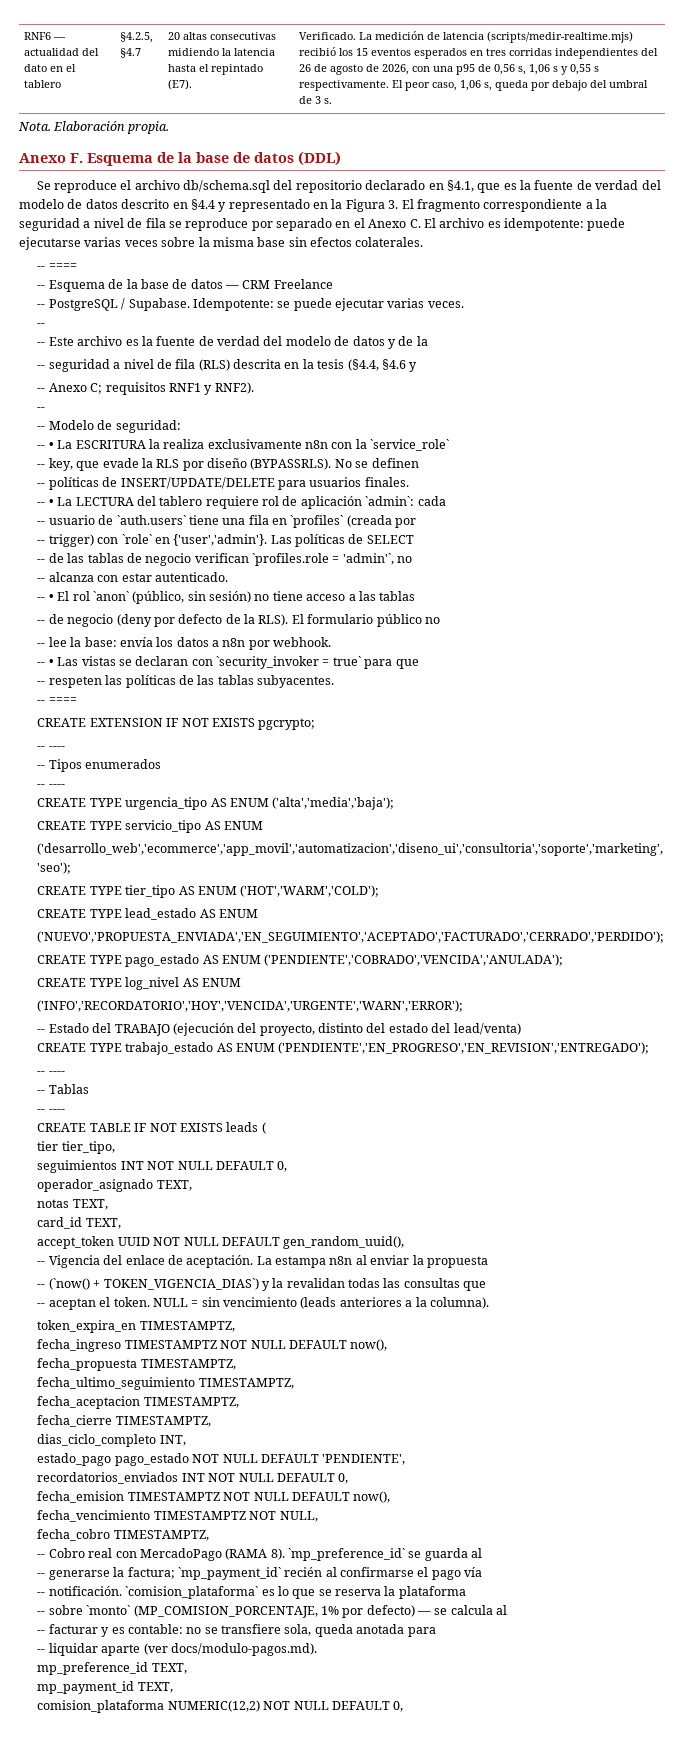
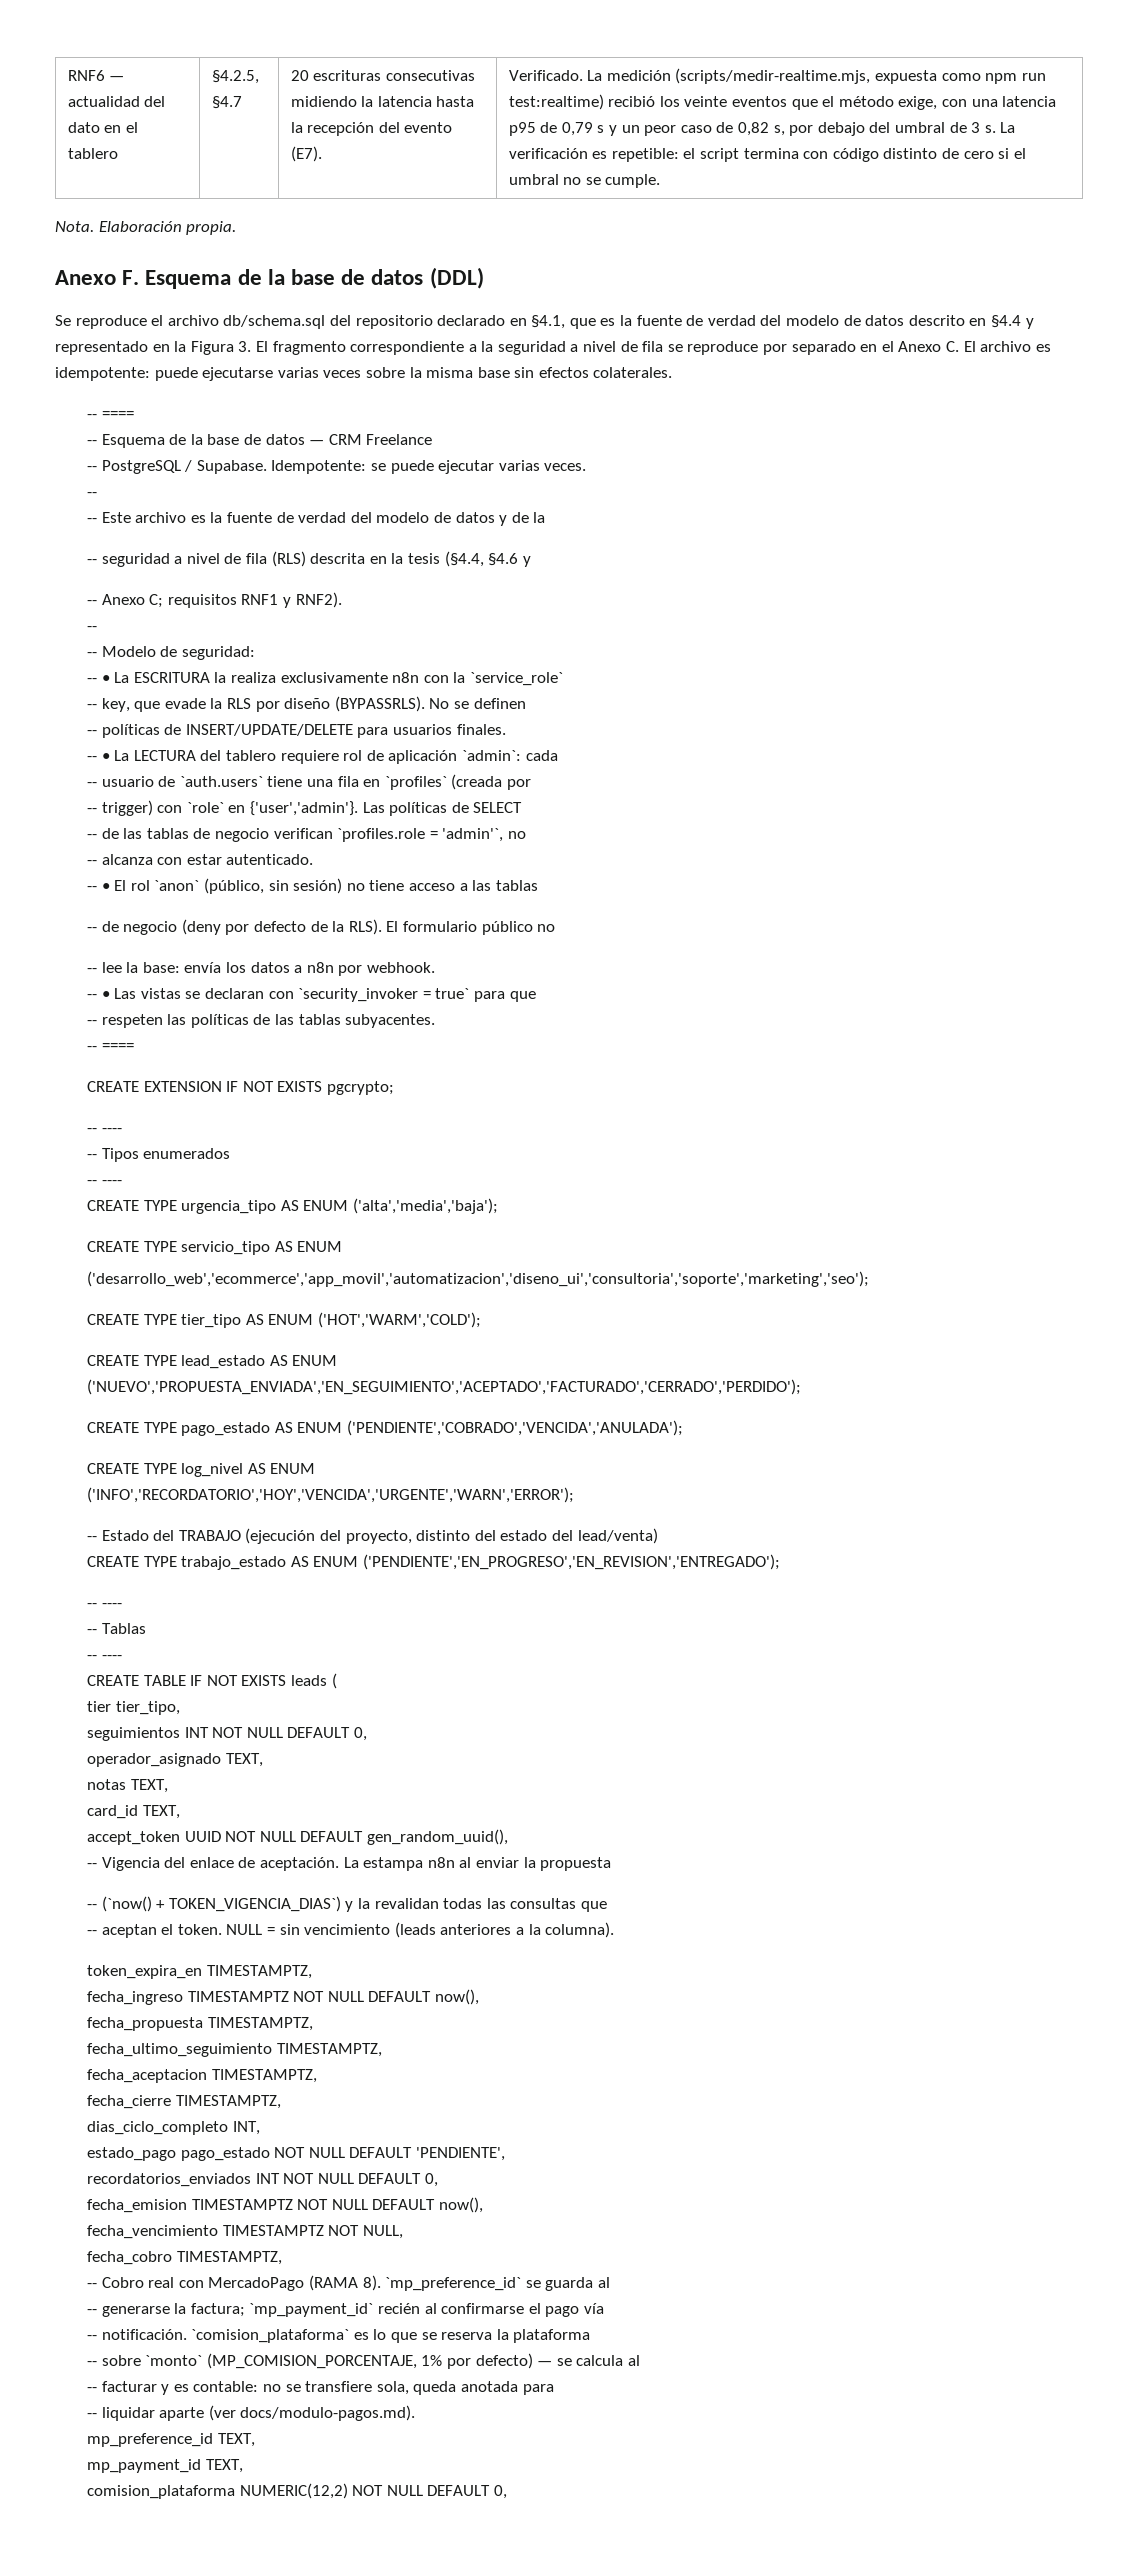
[183,32,208,40] altas -> [313,70,382,81] escrituras
[199,64,264,75] el repintado -> [290,122,453,136] la recepción del evento
[427,31,634,43] [299,47,659,59] [299,64,410,75] de latencia (scripts/medir-realtime.mjs) recibió los 15 eventos esperados en tres corridas independientes del 26 de agosto de 2026, -> [675,68,1046,84] [508,94,938,110] (scripts/medir-realtime.mjs, expuesta como npm run test:realtime) recibió los veinte eventos que el método exige,
(454, 69) none -> [1002,96,1057,107] latencia
[494,64,600,75] [299,80,529,91] 0,56 s, 1,06 s y 0,55 s respectivamente. El peor caso, 1,06 s, queda -> [561,122,785,136] 0,79 s y un peor caso de 0,82 s,
(333, 101) none -> [1000,122,1016,133] [508,148,1026,162] [508,174,661,188] La verificación es repetible: el script termina con código distinto de cero si el umbral no se cumple.

